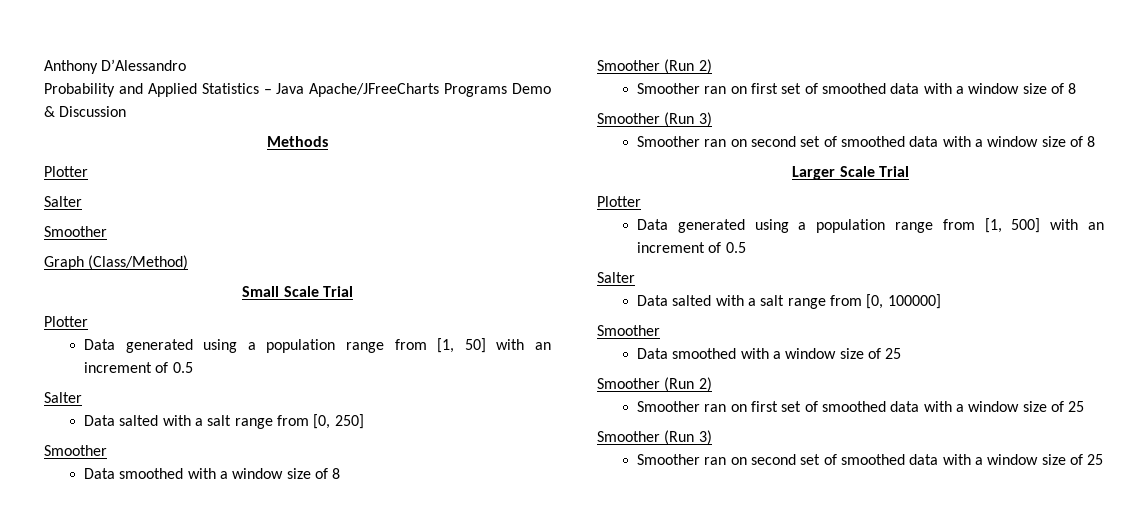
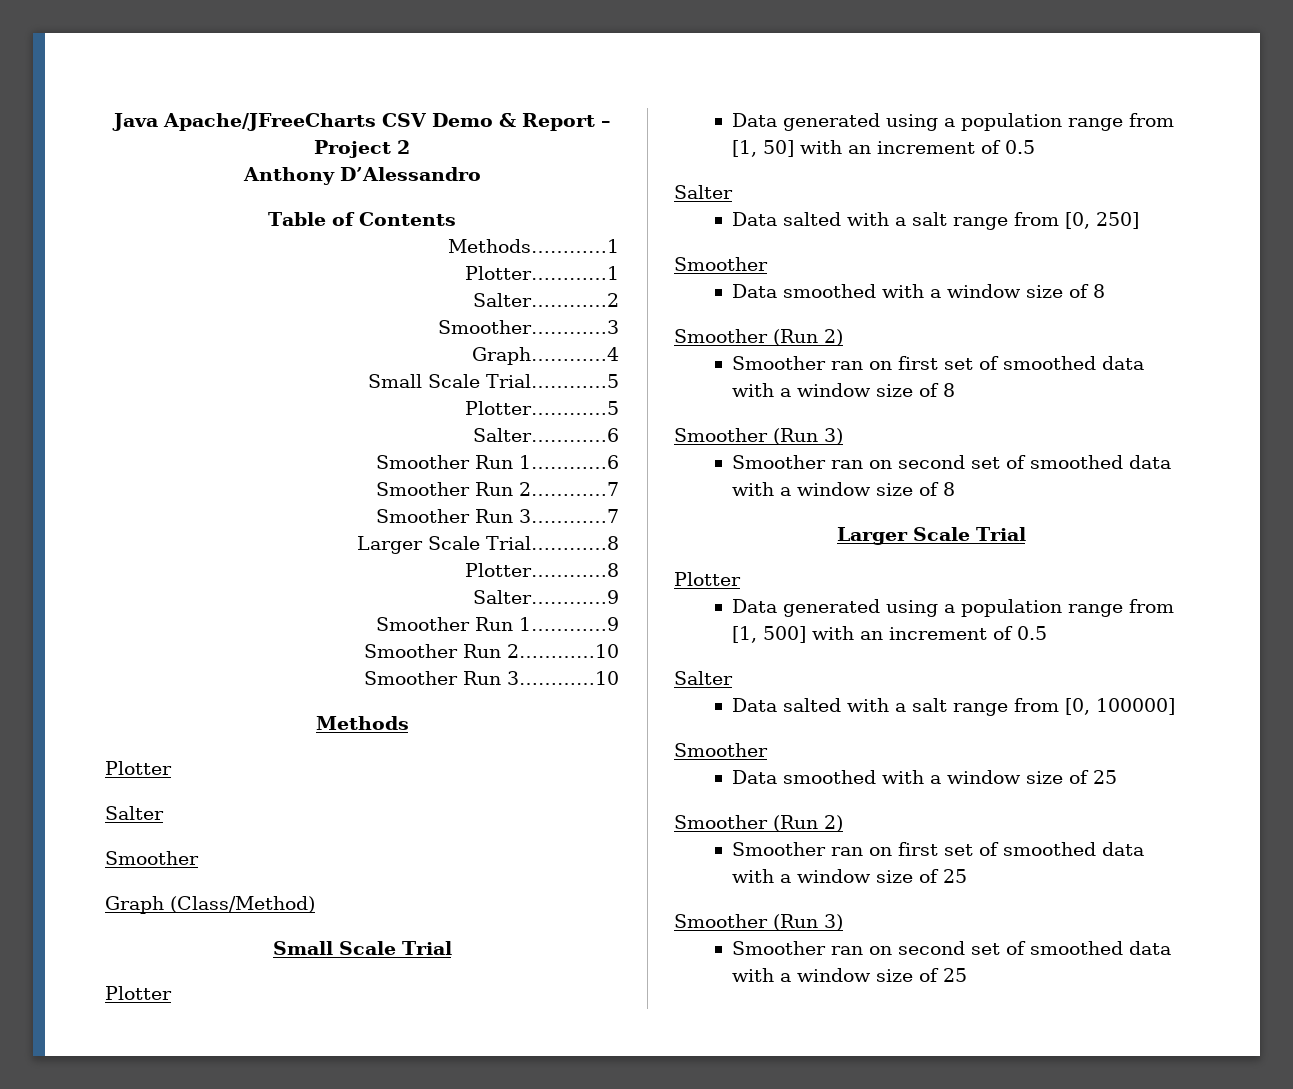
[44,59,187,74] [44,83,551,97] [44,106,127,117] Anthony D’Alessandro // Probability and Applied Statistics – Java Apache/JFreeCharts Programs Demo & Discussion -> [111,113,611,131] [314,140,410,158] [242,167,481,185] [268,212,456,226] [448,239,619,253] [465,266,619,280] [473,293,619,307] [438,320,619,334] [472,347,619,365] [368,374,619,388] [465,401,619,415] [473,428,619,442] [376,455,619,469] [376,482,619,496] [376,509,619,523] [357,536,619,554] [465,563,619,577] [473,590,619,604] [376,617,619,631] [364,644,619,658] [364,671,619,685] Java Apache/JFreeCharts CSV Demo & Report – Project 2 // Anthony D’Alessandro // Table of Contents // Methods…………1 // Plotter…………1 // Salter…………2 // Smoother…………3 // Graph…………4 // Small Scale Trial…………5 // Plotter…………5 // Salter…………6 // Smoother Run 1…………6 // Smoother Run 2…………7 // Smoother Run 3…………7 // Larger Scale Trial…………8 // Plotter…………8 // Salter…………9 // Smoother Run 1…………9 // Smoother Run 2…………10 // Smoother Run 3…………10

